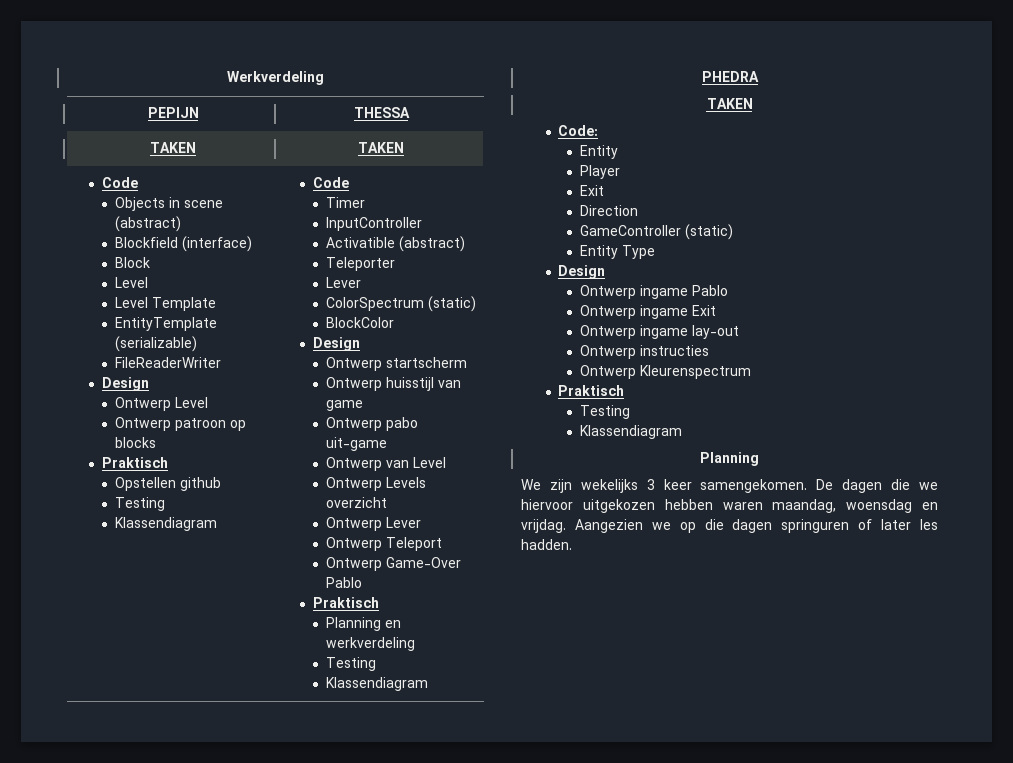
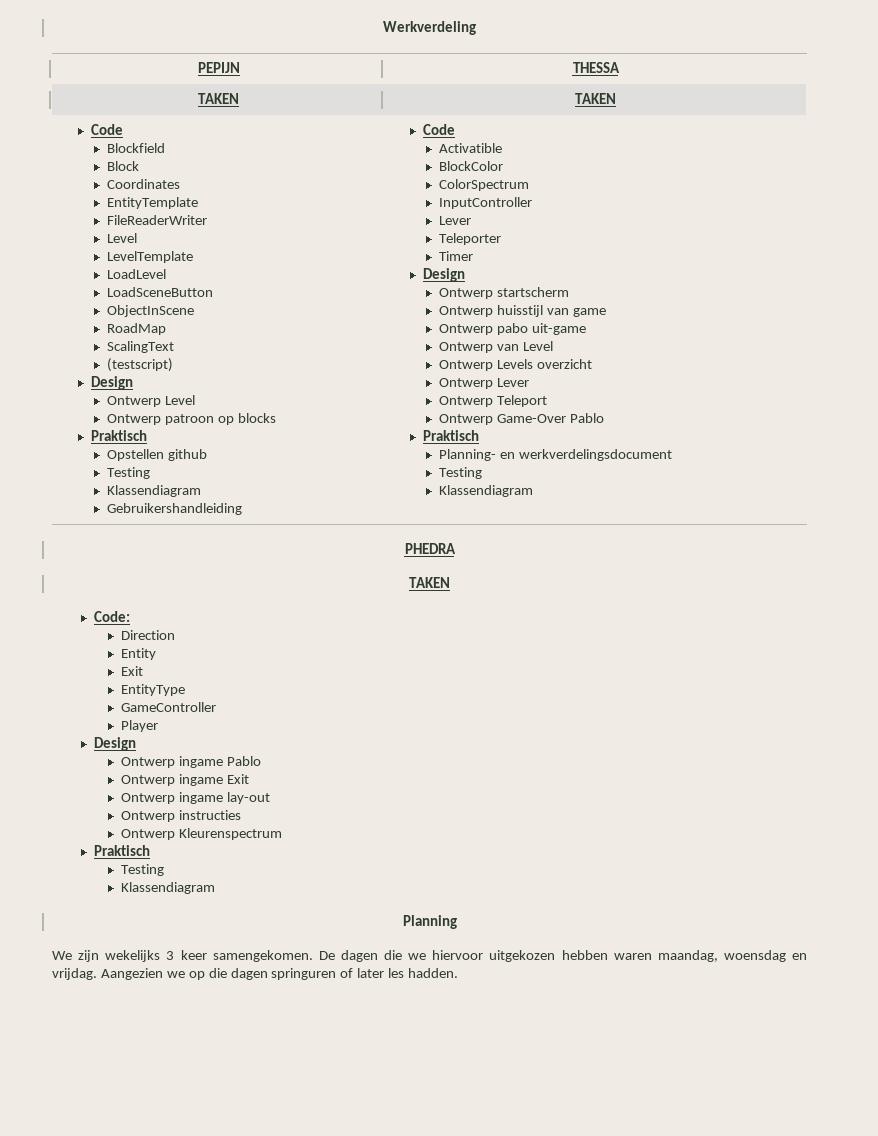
[114,197,223,211] [114,216,181,232] // Objects in scene (abstract) -> (123, 129) none
[181,236,252,252] (interface) -> (165, 148) none
[114,277,148,288] [114,297,216,311] [114,317,217,331] [114,336,197,352] [114,357,221,368] Level // Level Template // EntityTemplate (serializable) // FileReaderWriter -> [106,179,180,189] [106,197,198,209] [106,215,207,225] [106,233,137,243] [106,251,193,263] [106,269,166,279] [106,287,213,297] [106,305,194,317] [106,323,166,335] [106,341,174,353] [106,358,173,372] Coordinates // EntityTemplate // FileReaderWriter // Level // LevelTemplate // LoadLevel // LoadSceneButton // ObjectInScene // RoadMap // ScalingText // (testscript)
[312,177,349,188] [325,197,365,208] | Code // Timer -> [106,503,242,515] [422,124,455,135] [438,143,502,153] [438,161,503,171] [438,179,529,191] // Gebruikershandleiding | Code // Activatible // BlockColor // ColorSpectrum
[325,236,465,252] Activatible (abstract) -> [438,216,471,225] Lever
[325,277,361,288] [325,296,476,312] [325,317,394,328] Lever // ColorSpectrum (static) // BlockColor -> [438,251,473,261] Timer
[325,617,401,631] [325,637,415,651] Planning en werkverdeling -> [438,449,672,461] Planning- en werkverdelingsdocument
[580,145,619,159] [580,165,621,179] [580,185,605,196] [580,205,639,216] // Entity // Player // Exit // Direction -> [120,630,175,640] [120,648,156,660] [120,666,143,676] [120,684,185,696] // Direction // Entity // Exit // EntityType
[685,224,734,240] [580,245,656,259] (static) // Entity Type -> [120,720,158,732] // Player

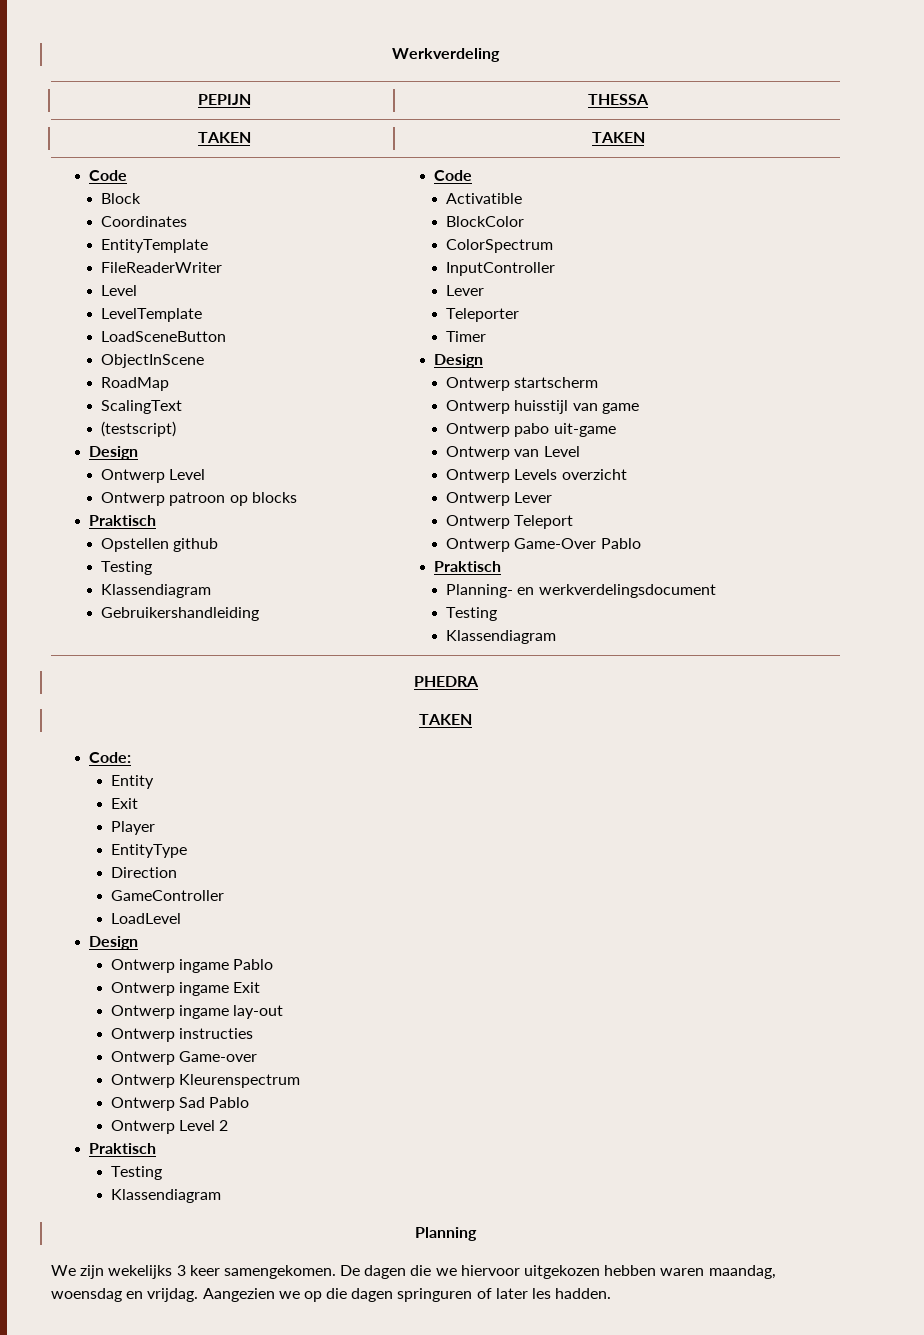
[106,143,165,153] // Blockfield -> (127, 175) none
[106,269,166,279] // LoadLevel -> (203, 315) none
[120,630,175,640] // Direction -> (132, 757) none
(143, 671) none -> [110,821,155,835] // Player
(185, 690) none -> [110,867,177,878] // Direction
[120,720,158,732] Player -> [110,913,181,924] LoadLevel
(241, 815) none -> [110,1051,257,1065] // Ontwerp Game-over
(282, 834) none -> [110,1097,250,1111] [110,1120,229,1134] // Ontwerp Sad Pablo // Ontwerp Level 2

